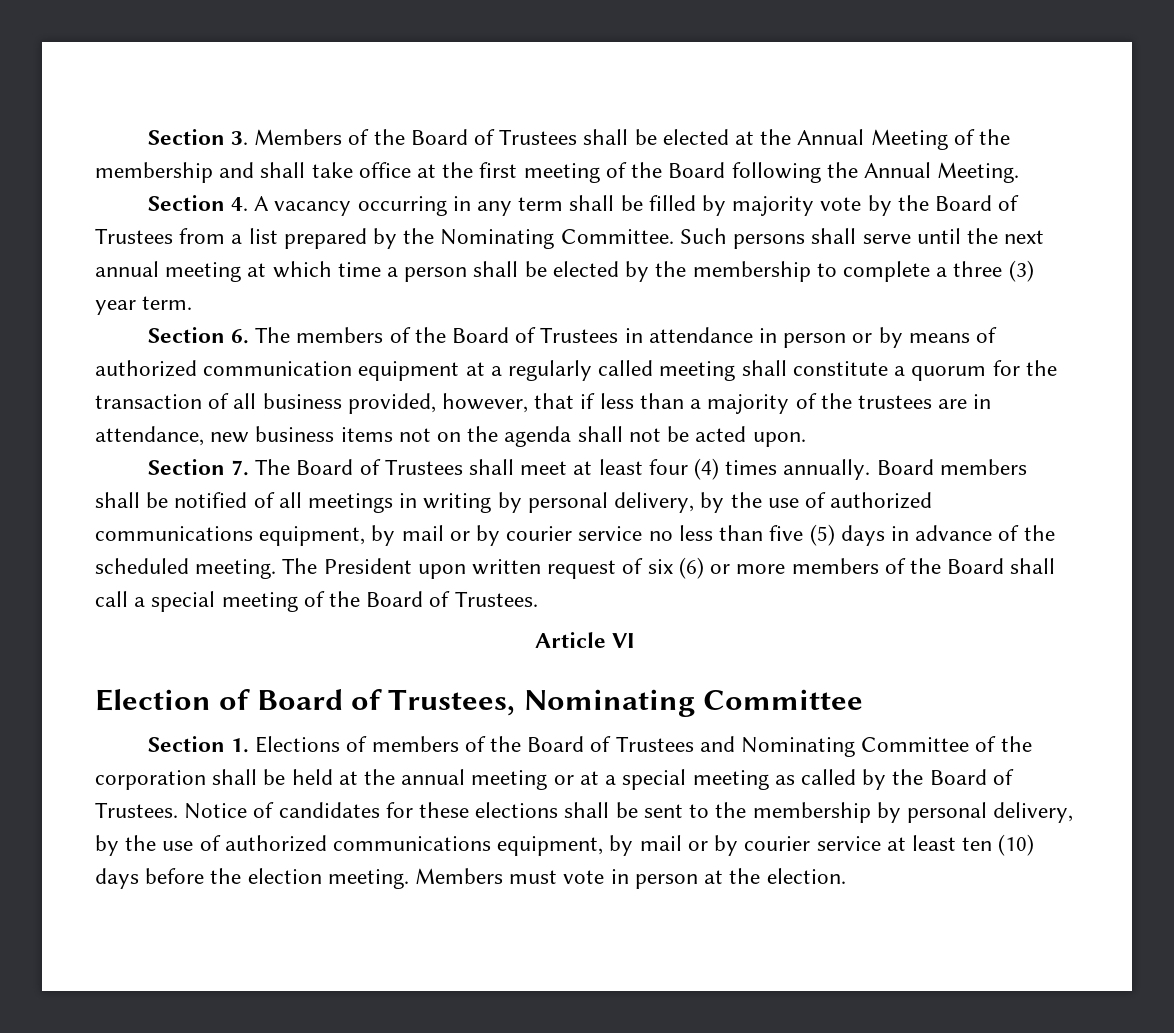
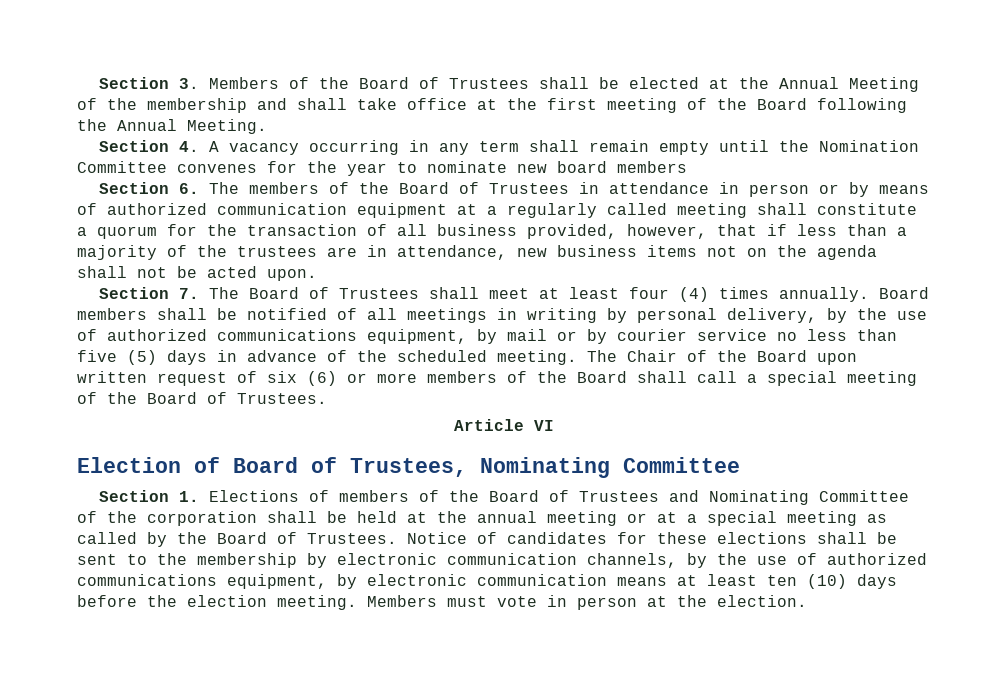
[620,195,1020,216] [95,228,1045,249] [95,260,1034,282] [95,296,193,315] be filled by majority vote by the Board of Trustees from a list prepared by the Nominating Committee. Such persons shall serve until the next annual meeting at which time a person shall be elected by the membership to complete a three (3) year term. -> [589,140,920,155] [77,161,687,176] remain empty until the Nomination Committee convenes for the year to nominate new board members
[323,558,412,574] President -> [627,350,807,362] Chair of the Board
[906,802,1074,823] [95,835,881,856] personal delivery, by the use of authorized communications equipment, by mail or by courier service -> [337,553,927,568] [77,574,667,589] electronic communication channels, by the use of authorized communications equipment, by electronic communication means

